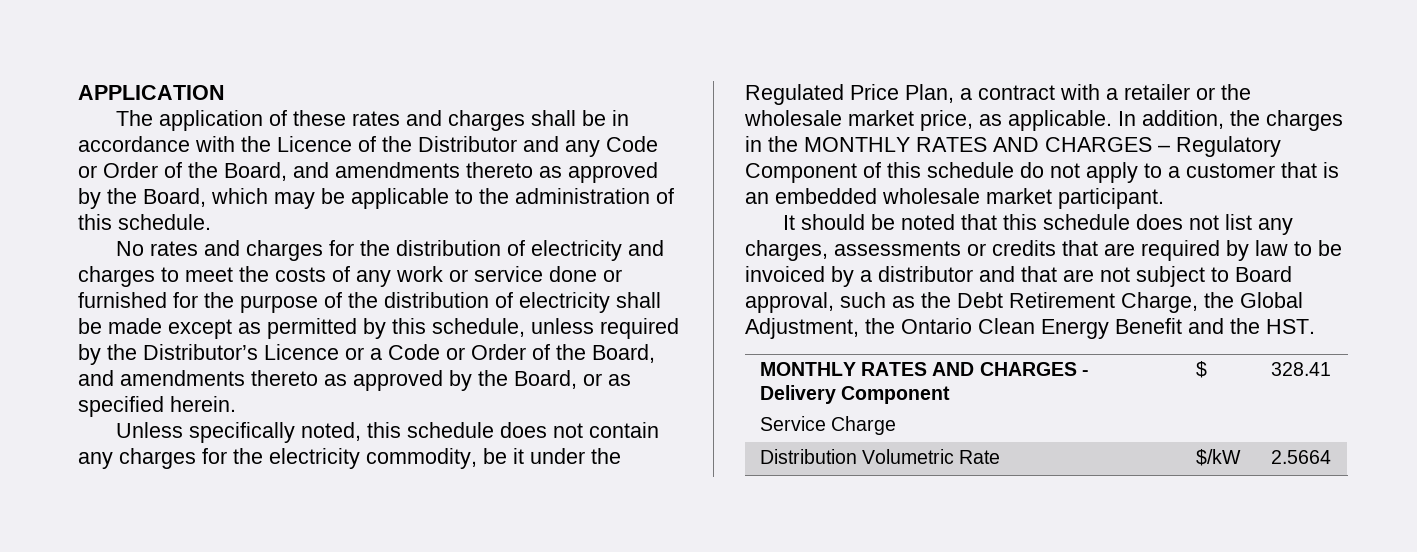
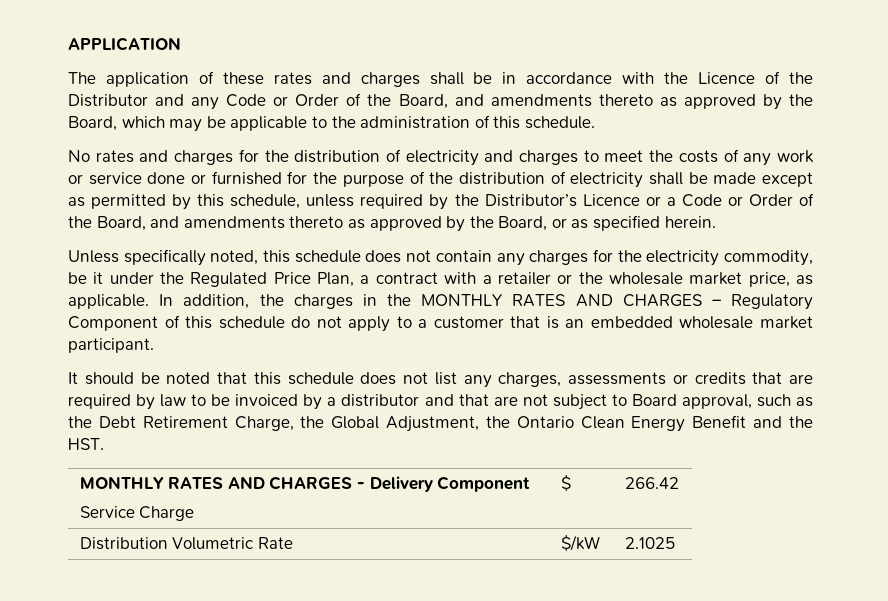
[1270,362,1331,376] 328.41 -> [624,477,679,489] 266.42
[1270,450,1331,464] 2.5664 -> [624,537,675,549] 2.1025

